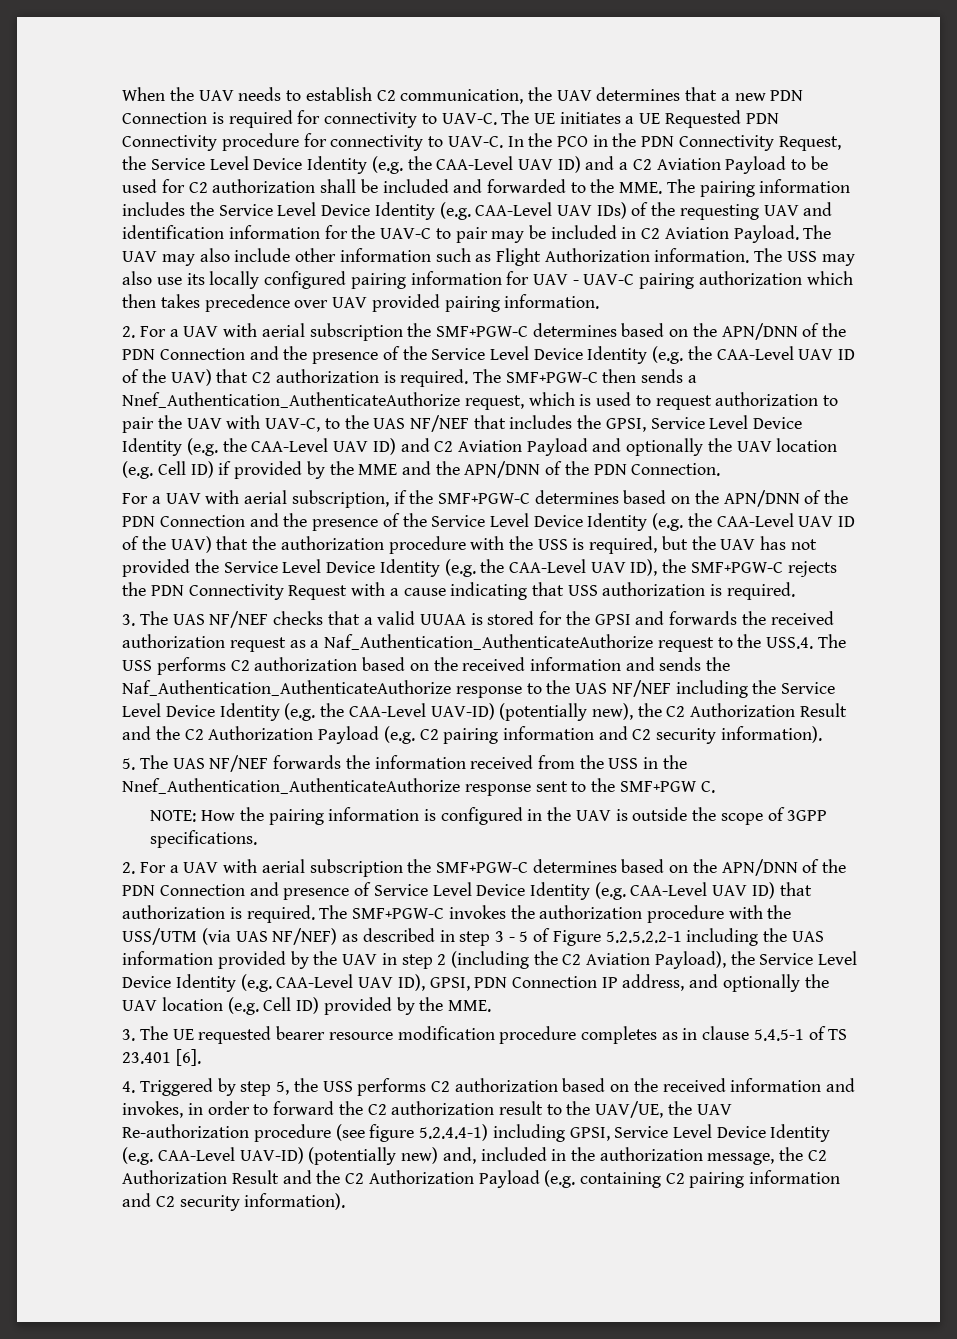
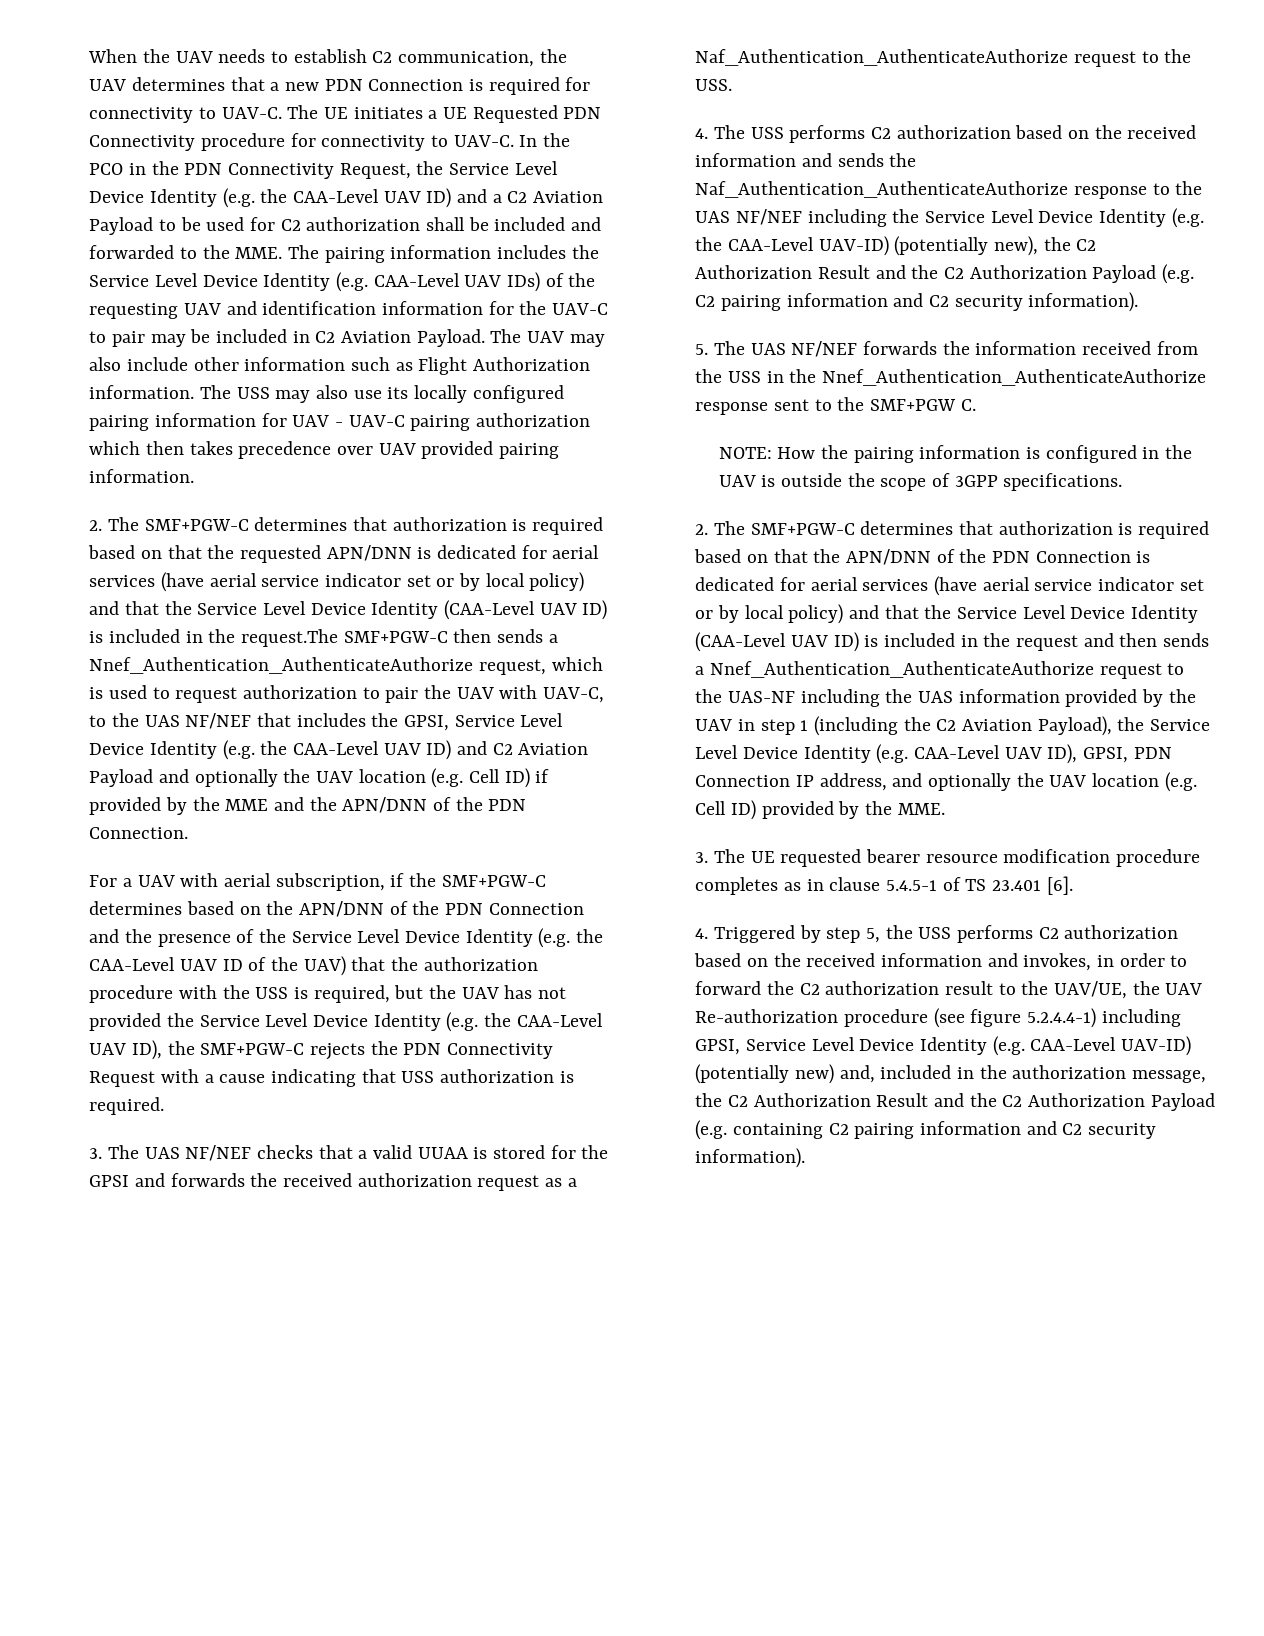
[139,323,847,341] [122,346,856,364] [122,369,501,387] For a UAV with aerial subscription the SMF+PGW-C determines based on the APN/DNN of the PDN Connection and the presence of the Service Level Device Identity (e.g. the CAA-Level UAV ID of the UAV) that C2 authorization is required. The -> [108,517,604,535] [88,545,600,563] [89,572,585,592] [89,600,608,620] [89,629,339,647] The SMF+PGW-C determines that authorization is required based on that the requested APN/DNN is dedicated for aerial services (have aerial service indicator set or by local policy) and that the Service Level Device Identity (CAA-Level UAV ID) is included in the request.The
[765,637,813,649] USS.4. -> [695,79,733,91] [695,128,709,139] USS. // 4.
[139,859,847,877] [122,882,812,900] [122,905,792,923] [122,928,682,946] For a UAV with aerial subscription the SMF+PGW-C determines based on the APN/DNN of the PDN Connection and presence of Service Level Device Identity (e.g. CAA-Level UAV ID) that authorization is required. The SMF+PGW-C invokes the authorization procedure with the USS/UTM (via UAS NF/NEF) as described in step 3 - 5 of Figure 5.2.5.2.2-1 -> [714,521,1210,539] [694,549,1151,565] [695,576,1204,596] [695,604,1199,624] [695,632,1210,652] [695,661,1185,679] [695,689,796,703] The SMF+PGW-C determines that authorization is required based on that the APN/DNN of the PDN Connection is dedicated for aerial services (have aerial service indicator set or by local policy) and that the Service Level Device Identity (CAA-Level UAV ID) is included in the request and then sends a Nnef_Authentication_AuthenticateAuthorize request to the UAS-NF
[437,954,447,965] 2 -> [800,720,809,731] 1

